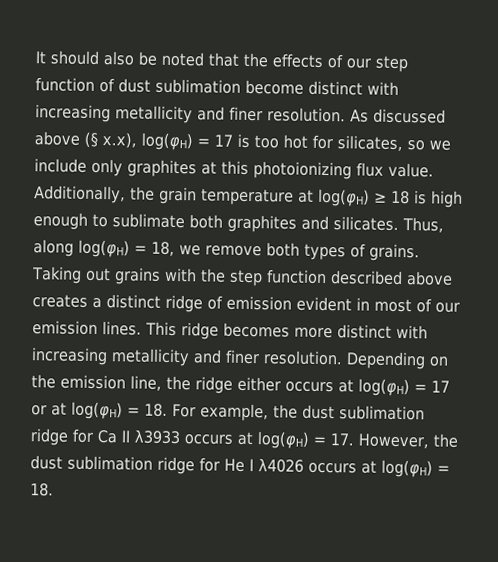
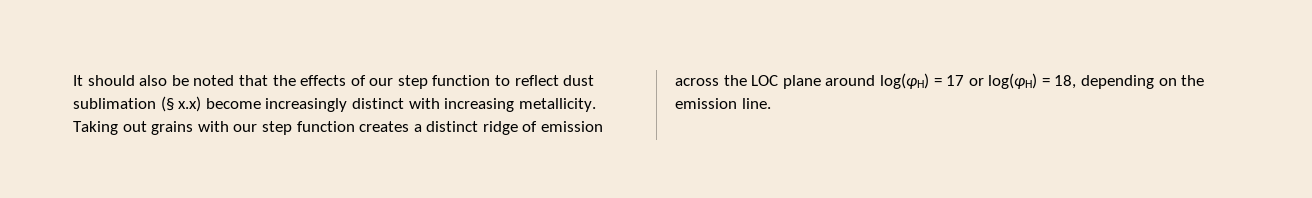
[99,78,399,96] [35,104,446,124] [34,131,451,152] [34,158,434,180] [34,185,463,208] [33,212,444,233] [33,239,420,262] of dust sublimation become distinct with increasing metallicity and finer resolution. As discussed above (§ x.x), log(φH) = 17 is too hot for silicates, so we include only graphites at this photoionizing flux value. Additionally, the grain temperature at log(φH) ≥ 18 is high enough to sublimate both graphites and silicates. Thus, along log(φH) = 18, we remove both types of grains. -> [495,75,595,86] [73,96,596,112] to reflect dust sublimation (§ x.x) become increasingly distinct with increasing metallicity.
[199,268,453,287] the step function described above -> [233,121,355,135] our step function
[296,296,460,313] [32,320,428,340] [31,347,449,370] [31,374,354,394] evident in most of our emission lines. This ridge becomes more distinct with increasing metallicity and finer resolution. Depending on the emission line, the ridge either occurs at -> [675,75,876,89] across the LOC plane around
[51,401,425,422] [30,428,458,449] [30,455,450,478] [30,483,54,497] at log(φH) = 18. For example, the dust sublimation ridge for Ca II λ3933 occurs at log(φH) = 17. However, the dust sublimation ridge for He I λ4026 occurs at log(φH) = 18. -> [988,73,1205,89] [675,98,771,109] log(φH) = 18, depending on the emission line.

